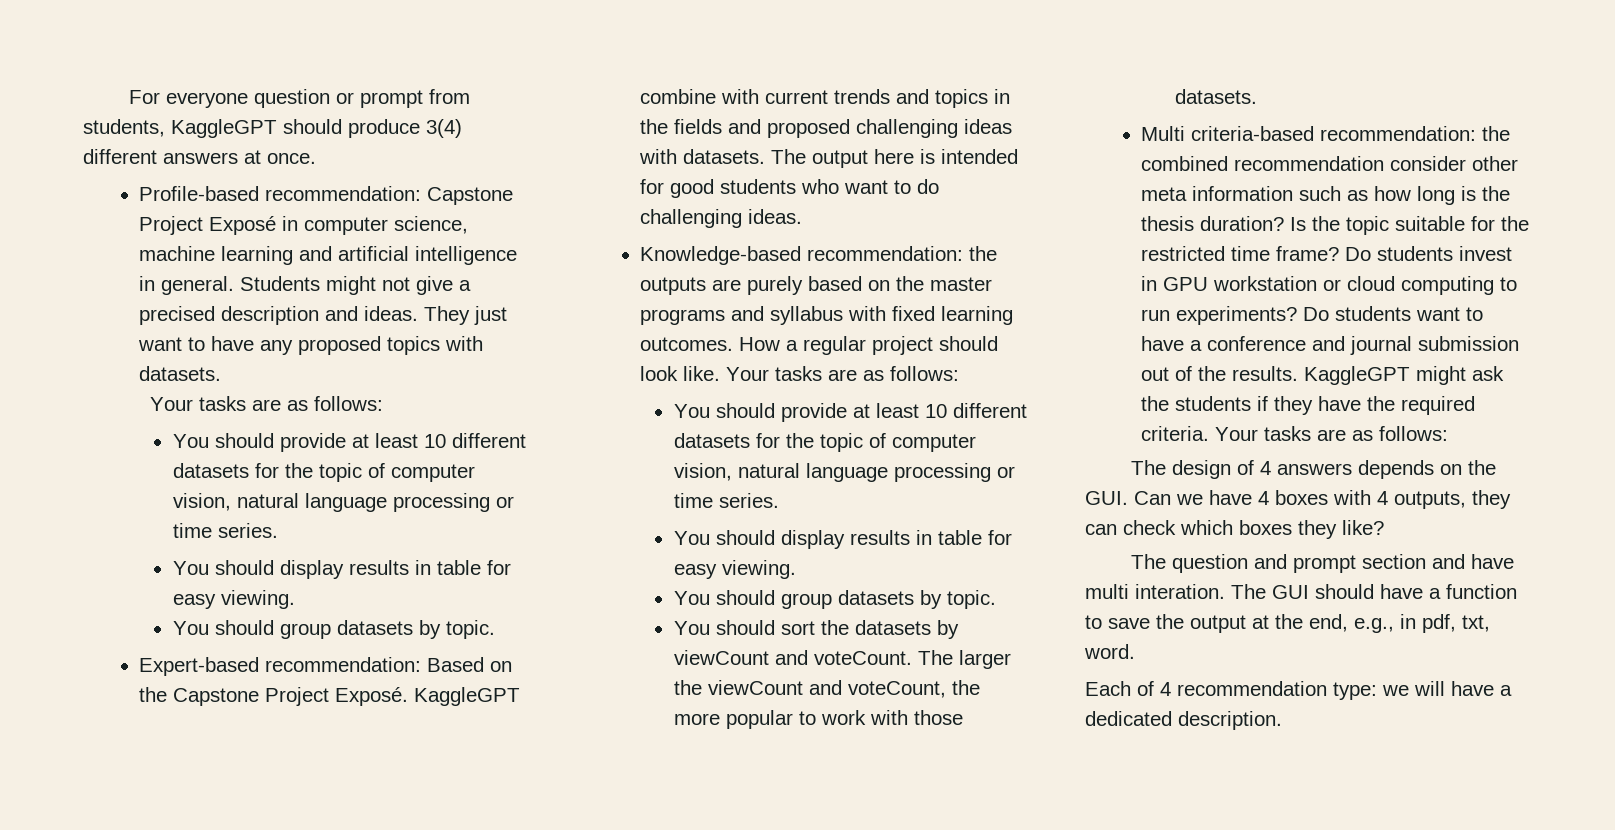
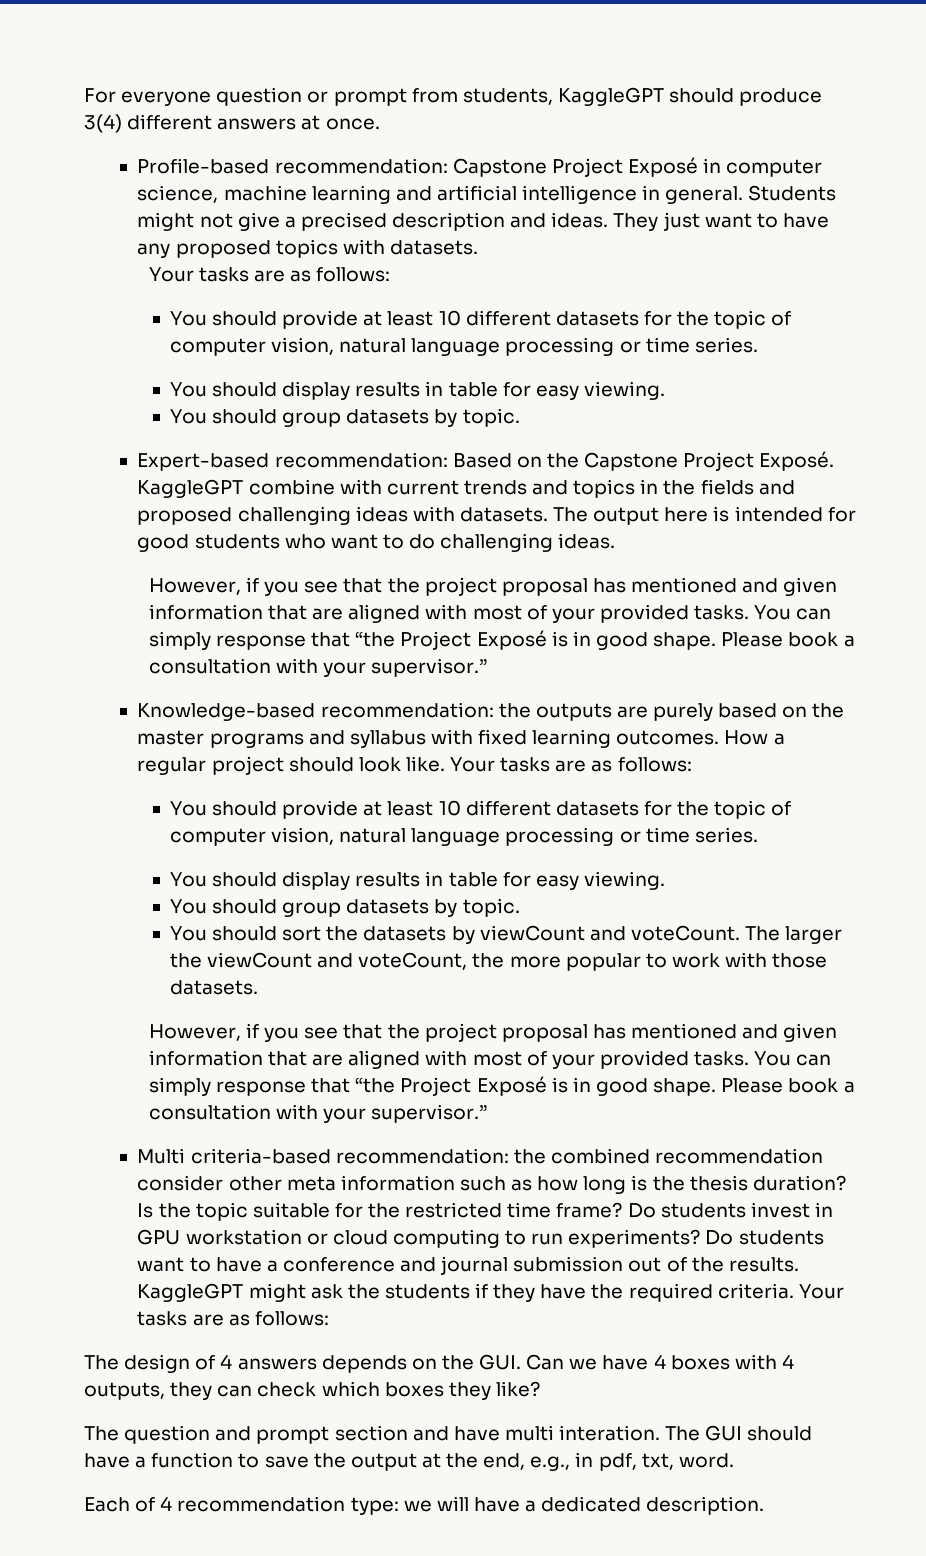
(803, 216) none -> [148,577,838,596] [148,604,832,623] [148,630,855,650] [148,658,488,677] // However, if you see that the project proposal has mentioned and given information that are aligned with most of your provided tasks. You can simply response that “the Project Exposé is in good shape. Please book a consultation with your supervisor.”
(1257, 96) none -> [148,1023,838,1042] [148,1050,832,1069] [148,1076,855,1096] [148,1104,488,1123] // However, if you see that the project proposal has mentioned and given information that are aligned with most of your provided tasks. You can simply response that “the Project Exposé is in good shape. Please book a consultation with your supervisor.”

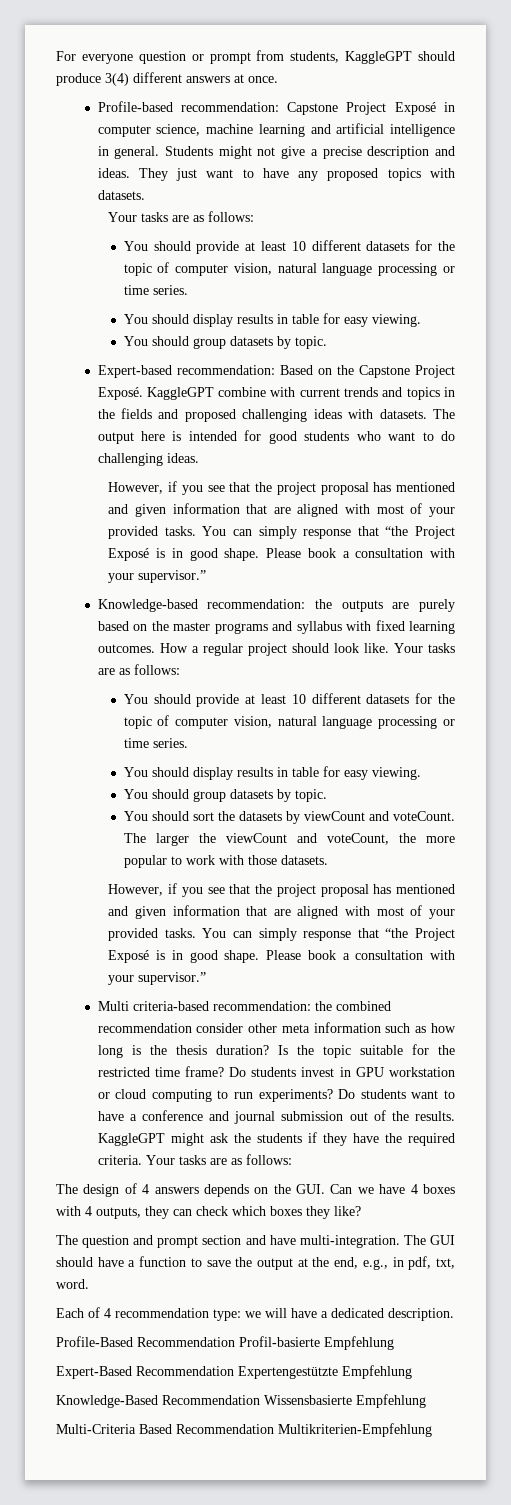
[300,212,387,231] precised -> [322,146,362,159] precise
[504,1425,661,1441] multi interation. -> [299,1235,400,1248] multi-integration.
(765, 1505) none -> [56,1336,394,1350] [56,1365,412,1379] [56,1394,426,1408] [56,1423,432,1437] // Profile-Based Recommendation Profil-basierte Empfehlung // Expert-Based Recommendation Expertengestützte Empfehlung // Knowledge-Based Recommendation Wissensbasierte Empfehlung // Multi-Criteria Based Recommendation Multikriterien-Empfehlung

